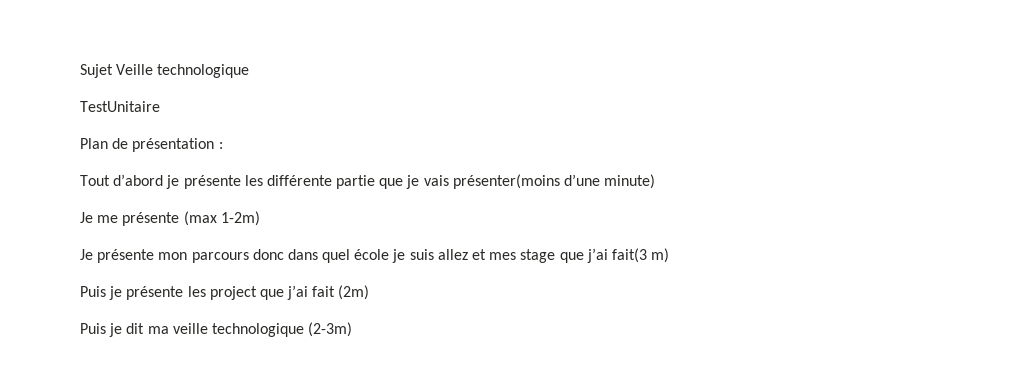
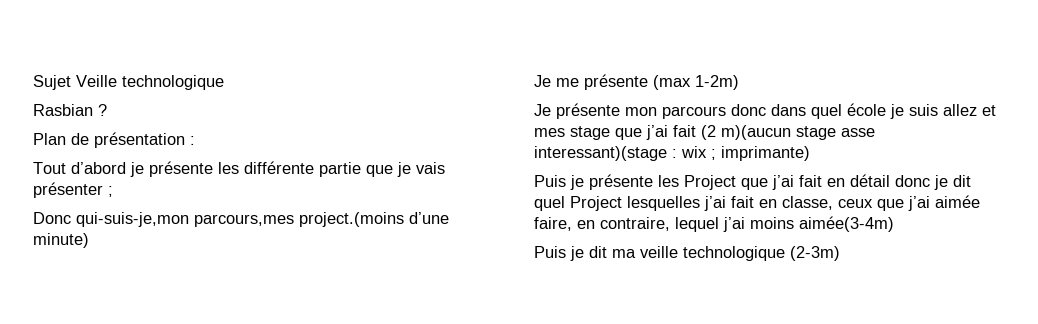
[80,101,160,112] TestUnitaire -> [33,104,107,116] Rasbian ?
[452,174,560,189] présenter(moins -> [33,182,113,198] [33,212,404,227] présenter ; // Donc qui-suis-je,mon parcours,mes project.(moins
[611,248,670,263] fait(3 m) -> [673,125,875,140] [534,146,810,161] fait (2 m)(aucun stage asse interessant)(stage : wix ; imprimante)
[209,285,370,300] project que j’ai fait (2m) -> [684,174,971,190] [534,195,980,211] [534,216,894,232] Project que j’ai fait en détail donc je dit quel Project lesquelles j’ai fait en classe, ceux que j’ai aimée faire, en contraire, lequel j’ai moins aimée(3-4m)

